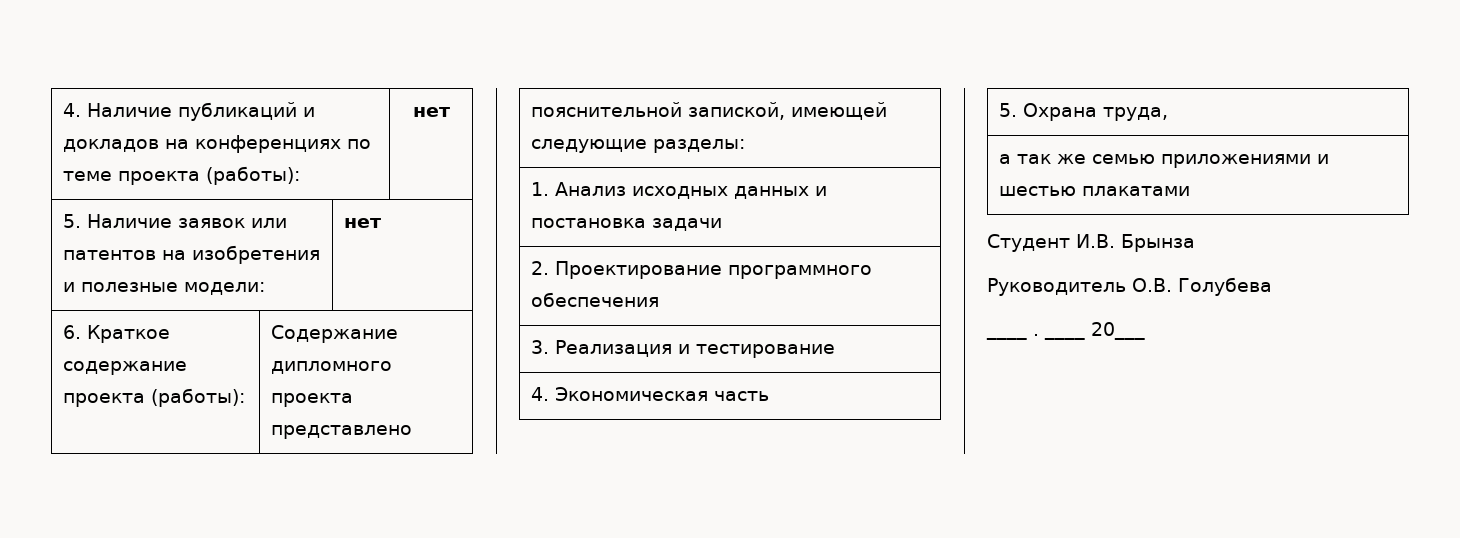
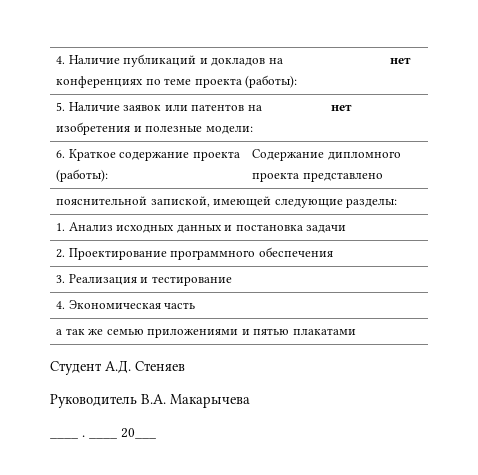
[998,103,1168,121] // 5. Охрана труда, -> (196, 305) none
[998,186,1076,196] шестью -> [253,328,290,335] пятью
[1076,234,1195,252] И.В. Брынза -> [105,360,185,374] А.Д. Стеняев
[1132,277,1272,296] О.В. Голубева -> [141,394,250,408] В.А. Макарычева

